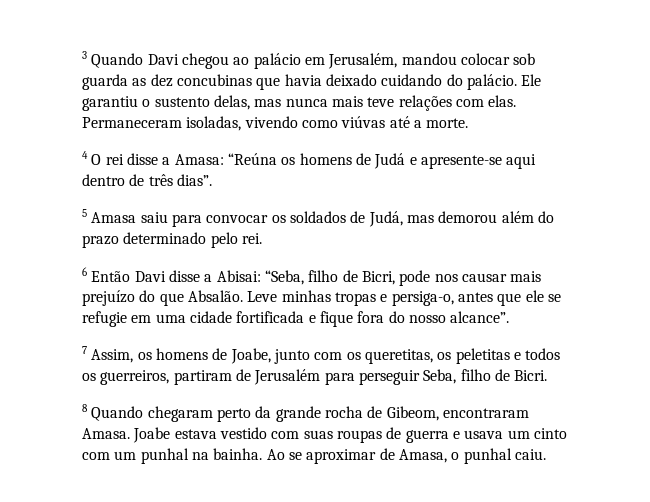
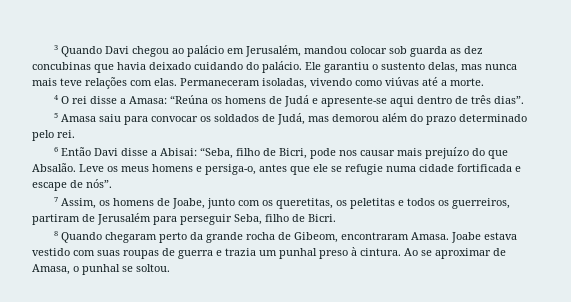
[281,290,376,306] minhas tropas -> [107,164,193,172] os meus homens
[131,314,186,323] em uma -> [386,166,416,172] numa
[319,311,510,327] fique fora do nosso alcance”. -> [32,179,112,191] escape de nós”.
[464,428,567,439] [82,448,263,464] usava um cinto com um punhal na bainha. -> [225,247,401,259] trazia um punhal preso à cintura.
[514,449,546,460] caiu. -> [122,264,170,272] se soltou.

